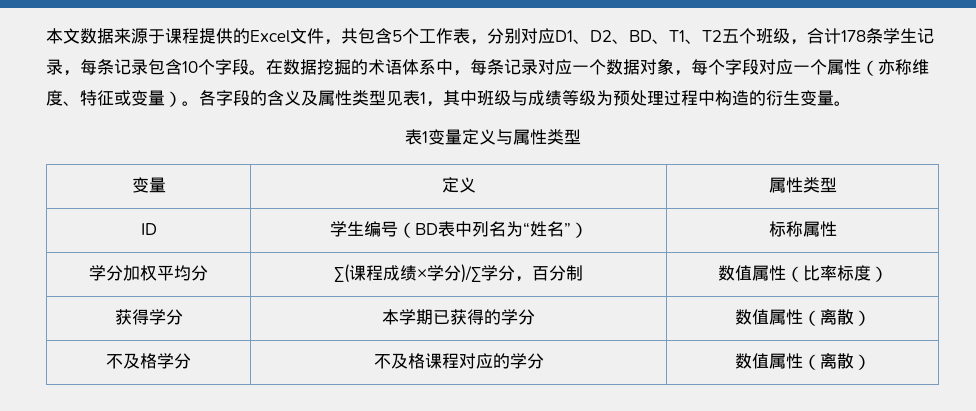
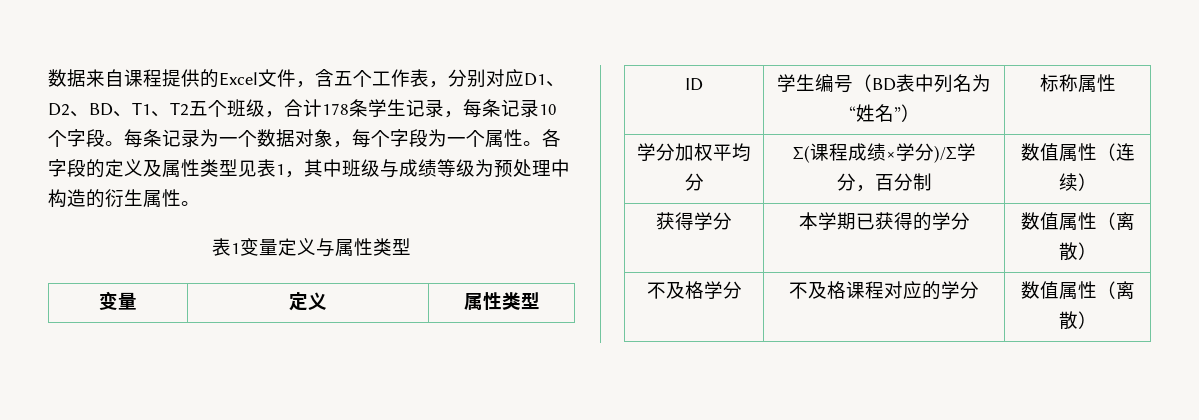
[46,28,165,44] 本文数据来源于 -> [48,69,124,87] 数据来自
[341,28,402,44] 共包含5 -> [315,69,353,87] 含五
[148,59,182,75] 包含 -> (539, 108) none
[266,59,572,76] 在数据挖掘的术语体系中，每条记录对应 -> [124,129,219,148] 每条记录为
[759,59,793,75] 对应 -> [428,129,447,147] 为
[861,59,929,76] [46,90,182,107] （亦称维度、特征或变量） -> (523, 138) none
[267,90,284,106] 含 -> [105,159,124,177] 定
[664,90,698,106] 过程 -> (551, 168) none
[800,90,834,106] 变量 -> [143,189,181,208] 属性
[802,265,871,281] 比率标度 -> [1115,143,1135,161] [1058,173,1078,191] 连续

